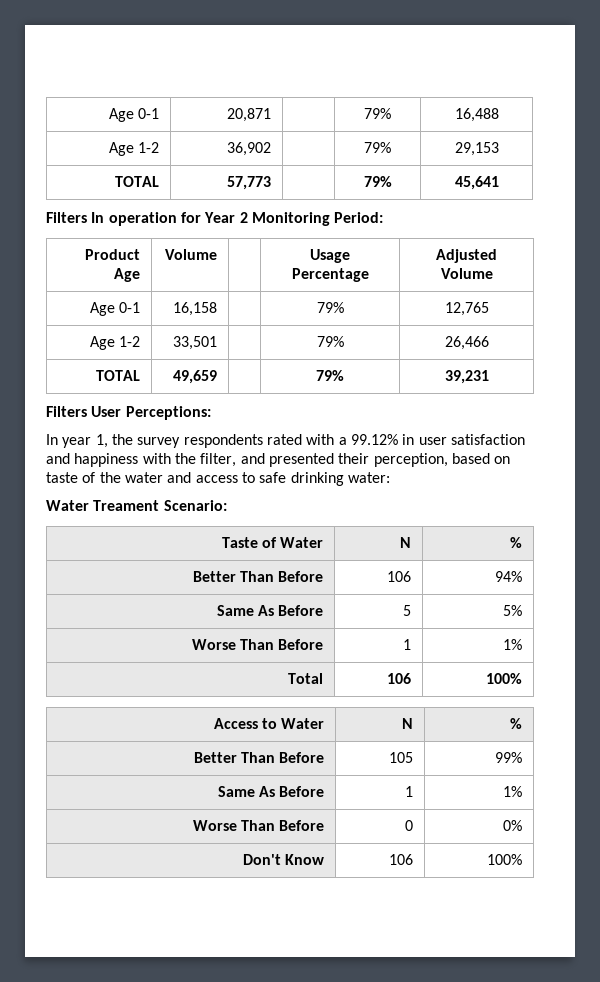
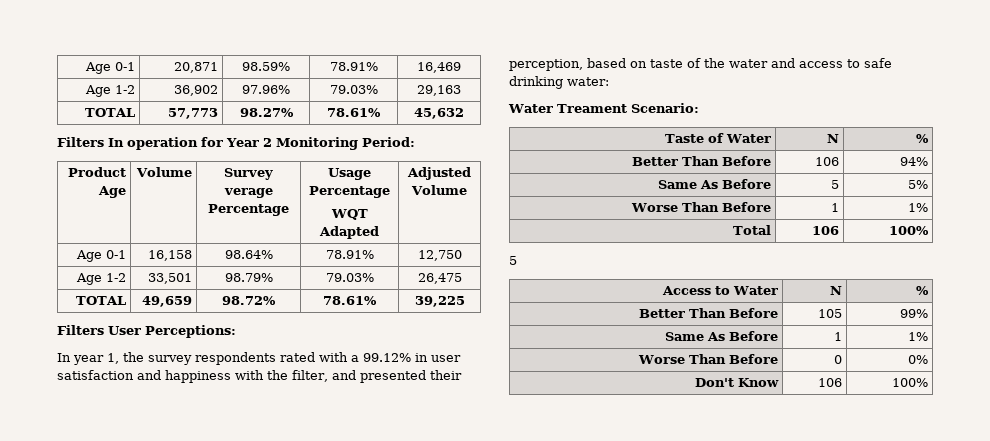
[364,108,391,119] [454,108,499,122] | 79% | 16,488 -> [242,62,290,71] [329,62,378,71] [417,62,461,73] 98.59% | 78.91% | 16,469
[364,142,391,153] [454,142,499,156] | 79% | 29,153 -> [242,85,290,94] [329,85,378,94] [417,85,461,96] 97.96% | 79.03% | 29,163
[363,176,392,187] [454,176,499,190] | 79% | 45,641 -> [239,108,294,117] [327,108,381,117] [414,108,464,119] 98.27% | 78.61% | 45,632
(218, 254) none -> [224,168,273,180] [223,188,273,198] [208,204,289,216] Survey verage Percentage
(369, 275) none -> [330,209,368,220] [319,226,379,239] // WQT Adapted
[316,302,344,313] [444,302,489,316] | 79% | 12,765 -> [224,250,273,259] [325,250,374,259] [417,250,462,261] 98.64% | 78.91% | 12,750
[316,336,344,347] [444,336,489,350] | 79% | 26,466 -> [224,273,273,282] [325,273,374,282] [417,273,462,284] 98.79% | 79.03% | 26,475
[316,370,344,381] [444,370,489,384] | 79% | 39,231 -> [222,296,276,305] [323,296,377,305] [414,296,465,307] 98.72% | 78.61% | 39,225
(523, 678) none -> [509,256,517,265] // 5

